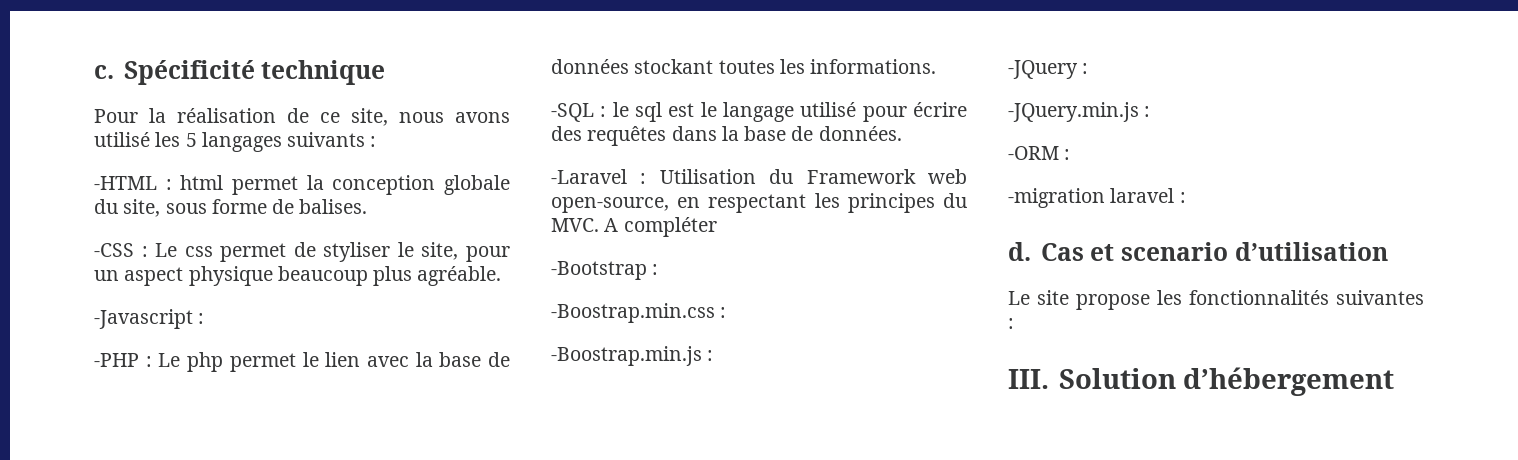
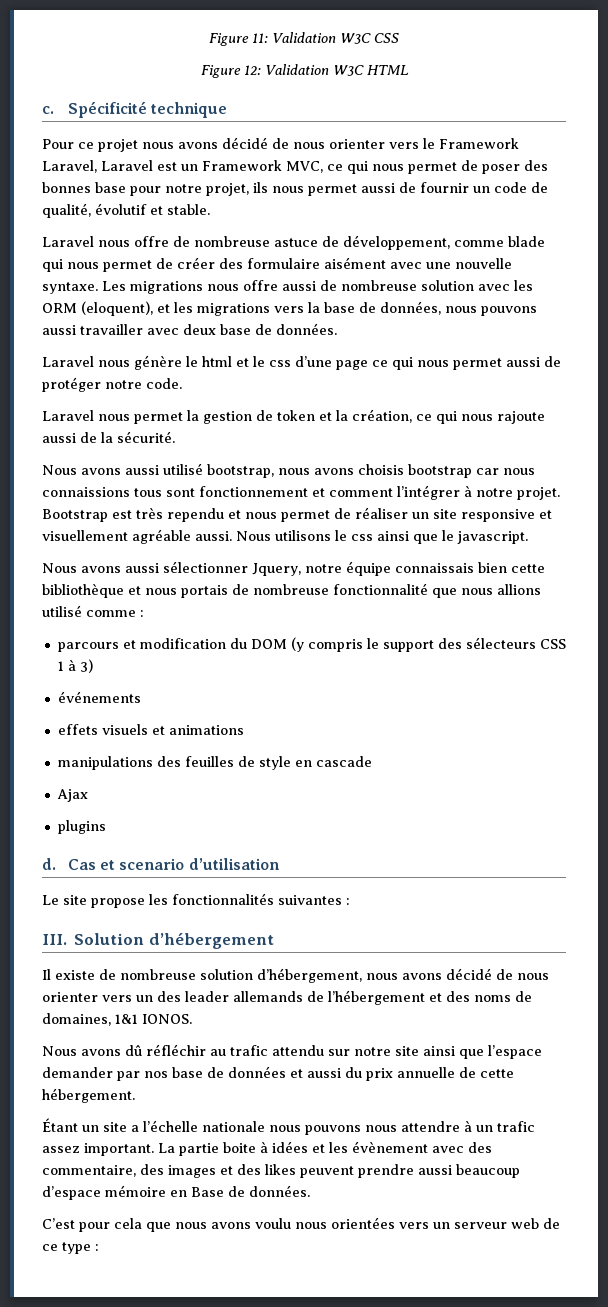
[94,60,386,85] [94,108,510,126] [94,132,377,152] [94,175,510,195] [94,199,368,217] [94,242,510,262] [94,266,502,286] [94,309,205,329] [94,352,510,372] [551,59,937,74] [551,102,967,122] [551,126,902,146] [551,169,967,184] [551,193,967,213] [551,217,717,237] [551,261,659,280] [551,303,727,323] [551,346,714,366] [1008,60,1089,79] [1008,102,1151,122] [1008,146,1071,160] [1008,188,1186,208] c. Spécificité technique // Pour la réalisation de ce site, nous avons utilisé les 5 langages suivants : // -HTML : html permet la conception globale du site, sous forme de balises. // -CSS : Le css permet de styliser le site, pour un aspect physique beaucoup plus agréable. // -Javascript : // -PHP : Le php permet le lien avec la base de données stockant toutes les informations. // -SQL : le sql est le langage utilisé pour écrire des requêtes dans la base de données. // -Laravel : Utilisation du Framework web open-source, en respectant les principes du MVC. A compléter // -Bootstrap : // -Boostrap.min.css : // -Boostrap.min.js : // -JQuery : // -JQuery.min.js : // -ORM : // -migration laravel : -> [209,32,399,46] [200,64,409,78] [42,101,228,118] [42,137,519,152] [42,160,548,174] [42,182,548,196] [42,203,210,218] [42,235,545,250] [42,257,512,272] [42,280,533,294] [42,301,537,316] [42,323,337,335] [42,355,561,370] [42,377,182,392] [42,409,545,424] [42,431,175,443] [42,463,535,478] [42,485,560,500] [42,507,552,522] [42,529,528,544] [42,561,545,576] [42,583,541,598] [42,605,144,617] [57,637,566,652] [57,659,93,673] [57,691,141,703] [57,724,244,735] [57,756,372,770] [56,789,88,802] [57,820,106,834] Figure 11: Validation W3C CSS // Figure 12: Validation W3C HTML // c. Spécificité technique // Pour ce projet nous avons décidé de nous orienter vers le Framework Laravel, Laravel est un Framework MVC, ce qui nous permet de poser des bonnes base pour notre projet, ils nous permet aussi de fournir un code de qualité, évolutif et stable. // Laravel nous offre de nombreuse astuce de développement, comme blade qui nous permet de créer des formulaire aisément avec une nouvelle syntaxe. Les migrations nous offre aussi de nombreuse solution avec les ORM (eloquent), et les migrations vers la base de données, nous pouvons aussi travailler avec deux base de données. // Laravel nous génère le html et le css d’une page ce qui nous permet aussi de protéger notre code. // Laravel nous permet la gestion de token et la création, ce qui nous rajoute aussi de la sécurité. // Nous avons aussi utilisé bootstrap, nous avons choisis bootstrap car nous connaissions tous sont fonctionnement et comment l’intégrer à notre projet. Bootstrap est très rependu et nous permet de réaliser un site responsive et visuellement agréable aussi. Nous utilisons le css ainsi que le javascript. // Nous avons aussi sélectionner Jquery, notre équipe connaissais bien cette bibliothèque et nous portais de nombreuse fonctionnalité que nous allions utilisé comme : // parcours et modification du DOM (y compris le support des sélecteurs CSS 1 à 3) // événements // effets visuels et animations // manipulations des feuilles de style en cascade // Ajax // plugins
(1395, 381) none -> [42,968,549,983] [42,990,532,1005] [42,1013,192,1026] [42,1044,542,1059] [42,1066,514,1081] [42,1088,135,1103] [42,1118,535,1135] [42,1141,492,1156] [42,1164,520,1178] [42,1185,310,1200] [42,1217,560,1232] [42,1242,99,1254] // Il existe de nombreuse solution d’hébergement, nous avons décidé de nous orienter vers un des leader allemands de l’hébergement et des noms de domaines, 1&1 IONOS. // Nous avons dû réfléchir au trafic attendu sur notre site ainsi que l’espace demander par nos base de données et aussi du prix annuelle de cette hébergement. // Étant un site a l’échelle nationale nous pouvons nous attendre à un trafic assez important. La partie boite à idées et les évènement avec des commentaire, des images et des likes peuvent prendre aussi beaucoup d’espace mémoire en Base de données. // C’est pour cela que nous avons voulu nous orientées vers un serveur web de ce type :

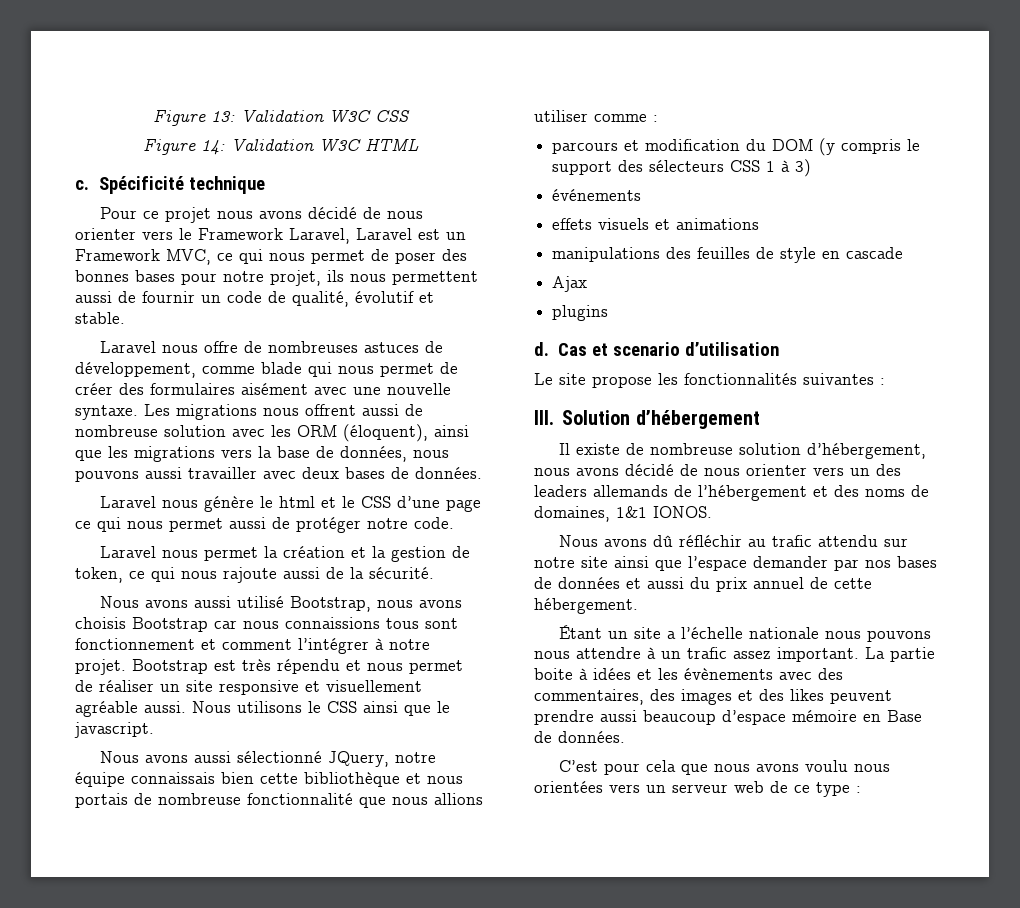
[209,33,269,46] Figure 11: -> [153,110,235,126] Figure 13:
[243,65,261,75] 12: -> [201,140,225,155] 14:
[95,182,126,193] base -> [135,270,175,282] bases
[308,184,357,196] permet -> [392,271,478,285] permettent
[194,236,318,247] nombreuse astuce -> [267,341,419,353] nombreuses astuces
[247,258,320,269] formulaire -> [150,383,235,395] formulaires
[243,280,278,291] offre -> [305,404,356,416] offrent
[81,301,170,316] (eloquent), et -> [343,424,469,442] [75,450,102,461] (éloquent), ainsi que
[220,324,251,335] base -> [345,467,385,479] bases
[269,360,291,367] css -> [360,496,391,508] CSS
[203,409,412,424] gestion de token et la création, -> [282,546,470,562] [75,567,123,583] création et la gestion de token,
[207,464,274,478] bootstrap, -> [289,596,371,612] Bootstrap,
[408,464,472,478] bootstrap -> [132,617,208,632] Bootstrap
[167,508,224,522] rependu -> [277,659,340,674] répendu
[351,534,373,541] css -> [327,701,357,713] CSS
[163,561,301,576] sélectionner Jquery, -> [236,751,389,767] sélectionné JQuery,
[42,605,82,617] utilisé -> [534,110,588,122] utiliser
[185,991,229,1002] leader -> [534,485,587,497] leaders
[172,1067,203,1078] base -> [897,556,937,568] bases
[397,1067,455,1078] annuelle -> [753,577,804,589] annuel
[352,1141,428,1153] évènement -> [684,668,773,680] évènements
[42,1165,136,1177] commentaire, -> [534,689,644,705] commentaires,

